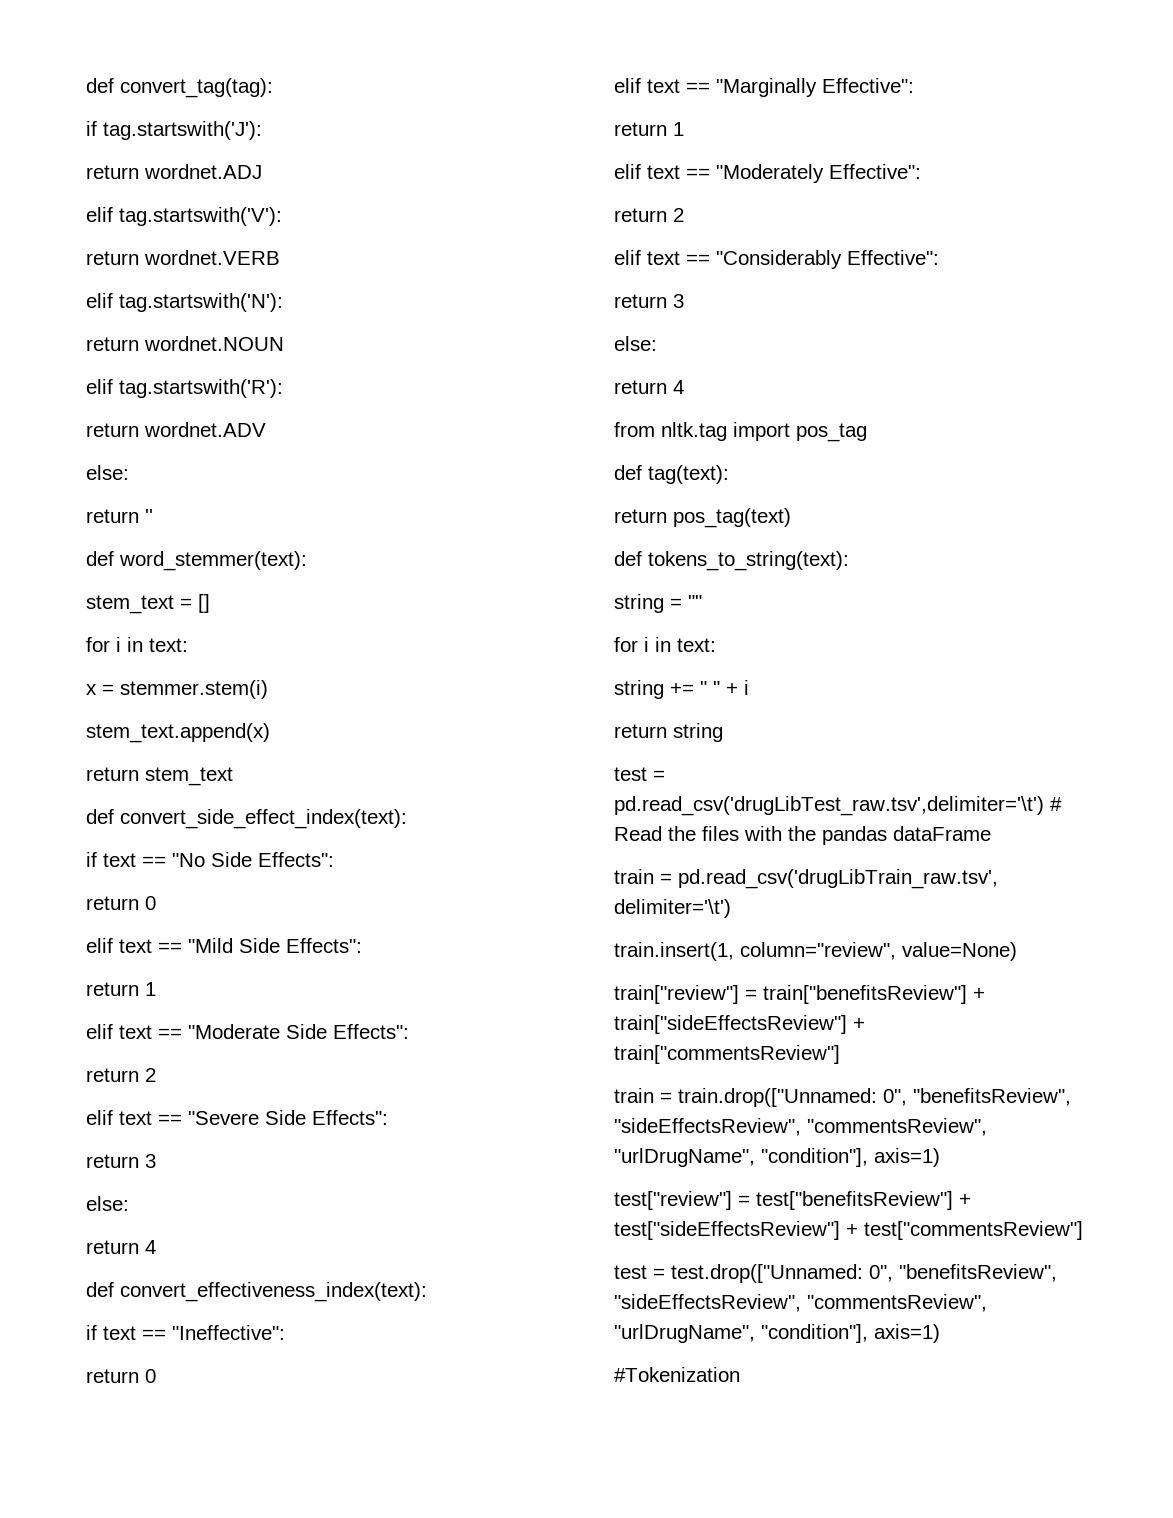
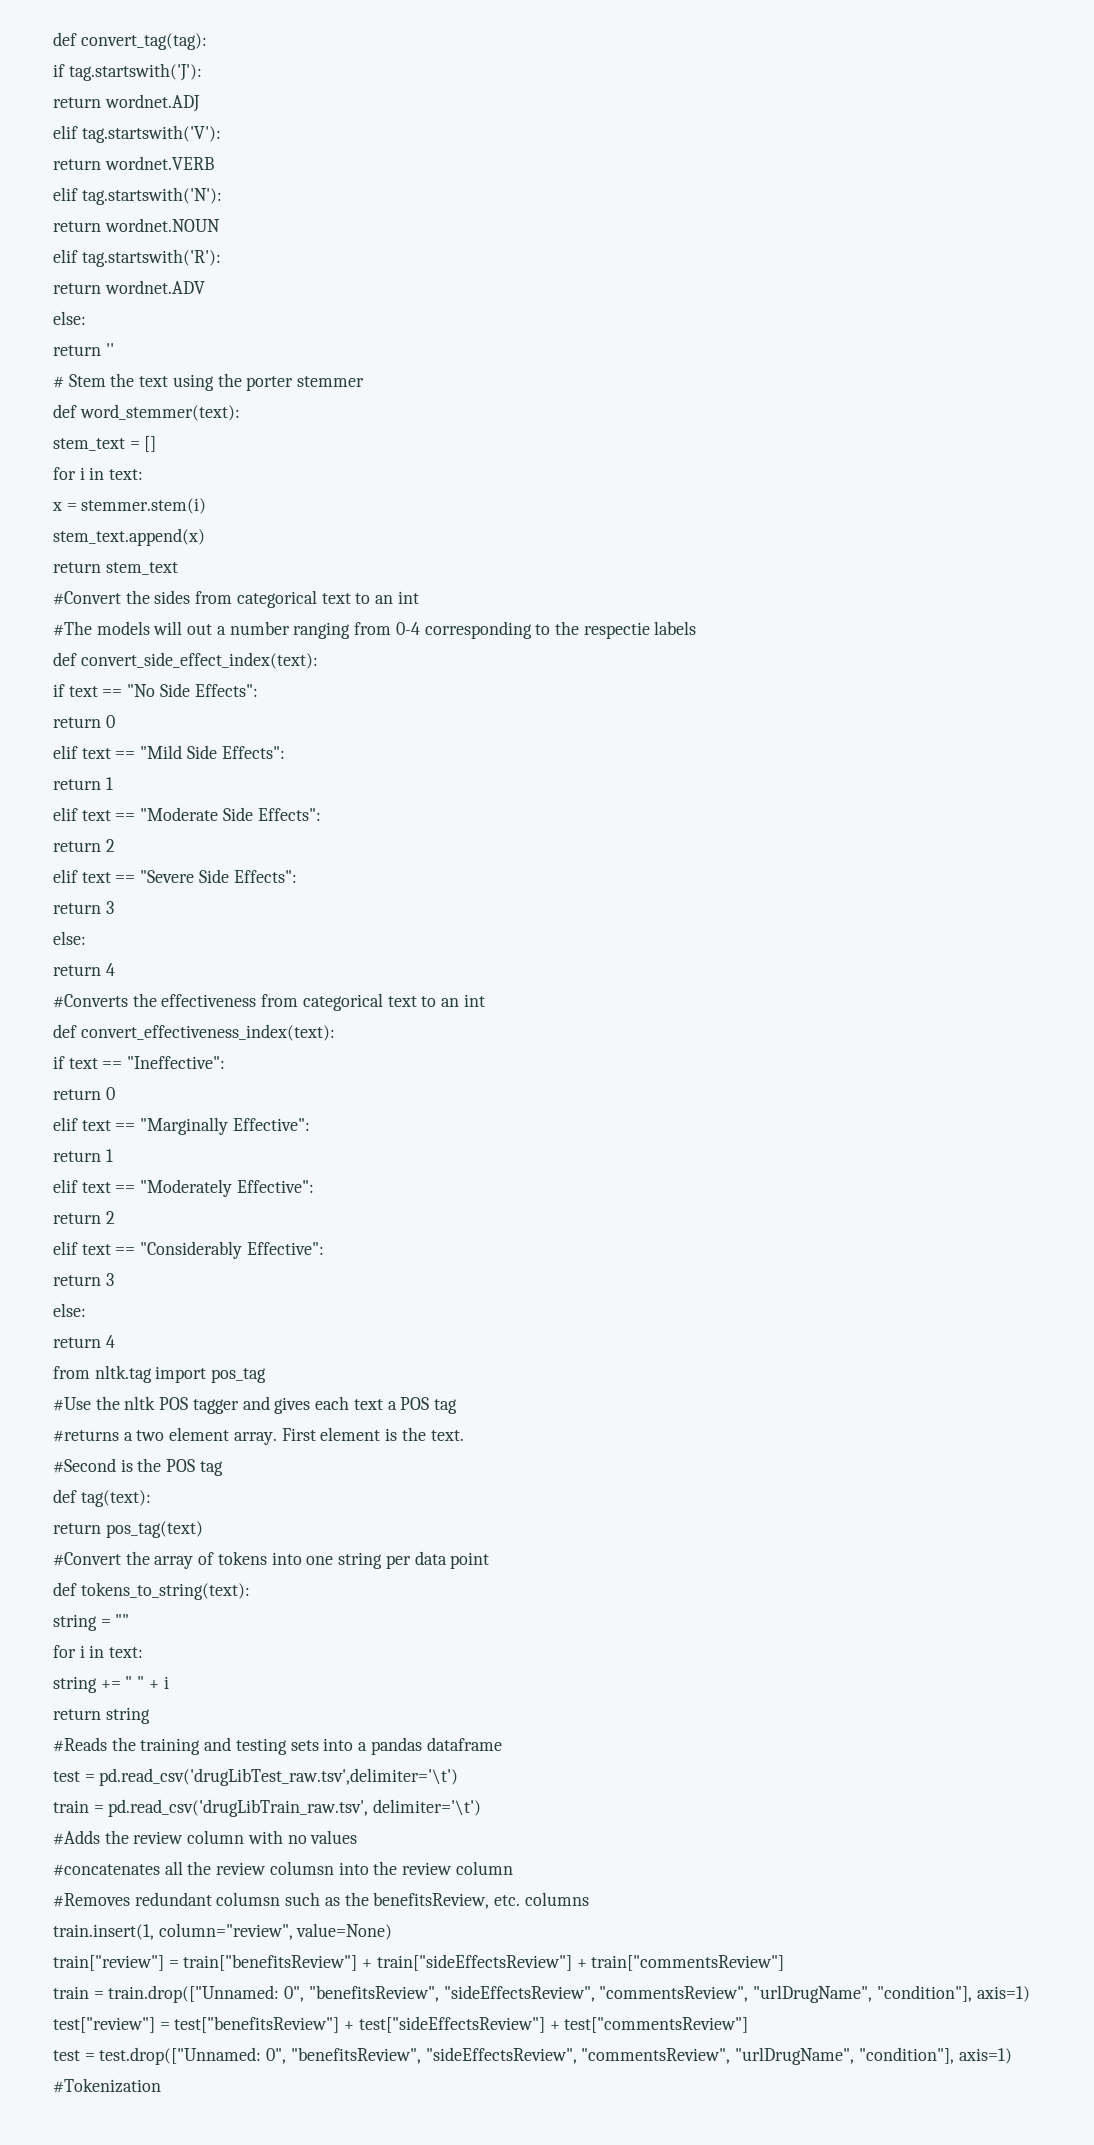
(153, 516) none -> [53,373,365,391] // # Stem the text using the porter stemmer
(233, 776) none -> [53,590,419,608] [53,621,697,639] // #Convert the sides from categorical text to an int // #The models will out a number ranging from 0-4 corresponding to the respectie labels
(156, 1247) none -> [53,993,485,1011] // #Converts the effectiveness from categorical text to an int
[614,465,729,484] [614,508,791,528] def tag(text): // return pos_tag(text) -> [53,1396,457,1414] [53,1427,464,1445] [53,1458,223,1476] [53,1489,151,1507] [53,1521,203,1538] [53,1551,490,1569] #Use the nltk POS tagger and gives each text a POS tag // #returns a two element array. First element is the text. // #Second is the POS tag // def tag(text): // return pos_tag(text) // #Convert the array of tokens into one string per data point
[614,767,665,781] [614,796,1062,816] [614,826,991,845] [614,869,998,889] [614,899,731,918] test = pd.read_csv('drugLibTest_raw.tsv',delimiter='\t') # Read the files with the pandas dataFrame // train = pd.read_csv('drugLibTrain_raw.tsv', delimiter='\t') -> [53,1737,502,1755] [53,1768,459,1786] [53,1799,482,1817] [53,1830,358,1845] [53,1861,513,1876] [53,1892,589,1909] #Reads the training and testing sets into a pandas dataframe // test = pd.read_csv('drugLibTest_raw.tsv',delimiter='\t') // train = pd.read_csv('drugLibTrain_raw.tsv', delimiter='\t') // #Adds the review column with no values // #concatenates all the review columsn into the review column // #Removes redundant columsn such as the benefitsReview, etc. columns

